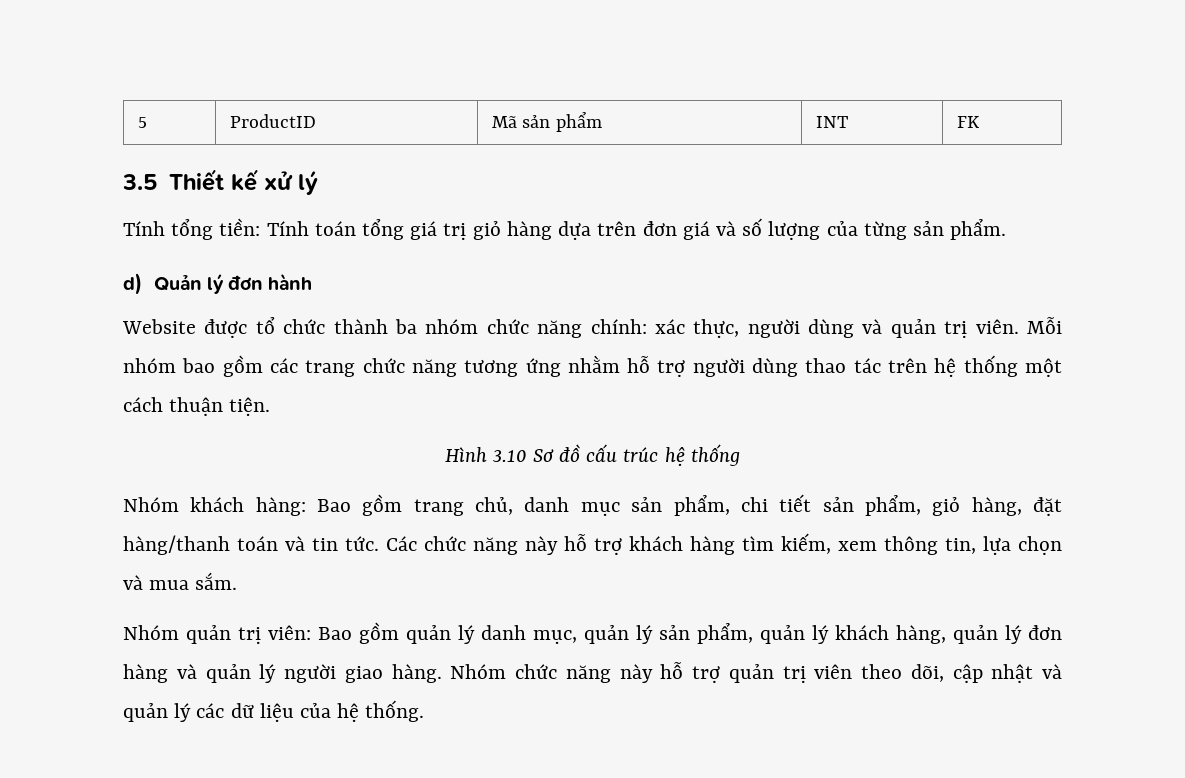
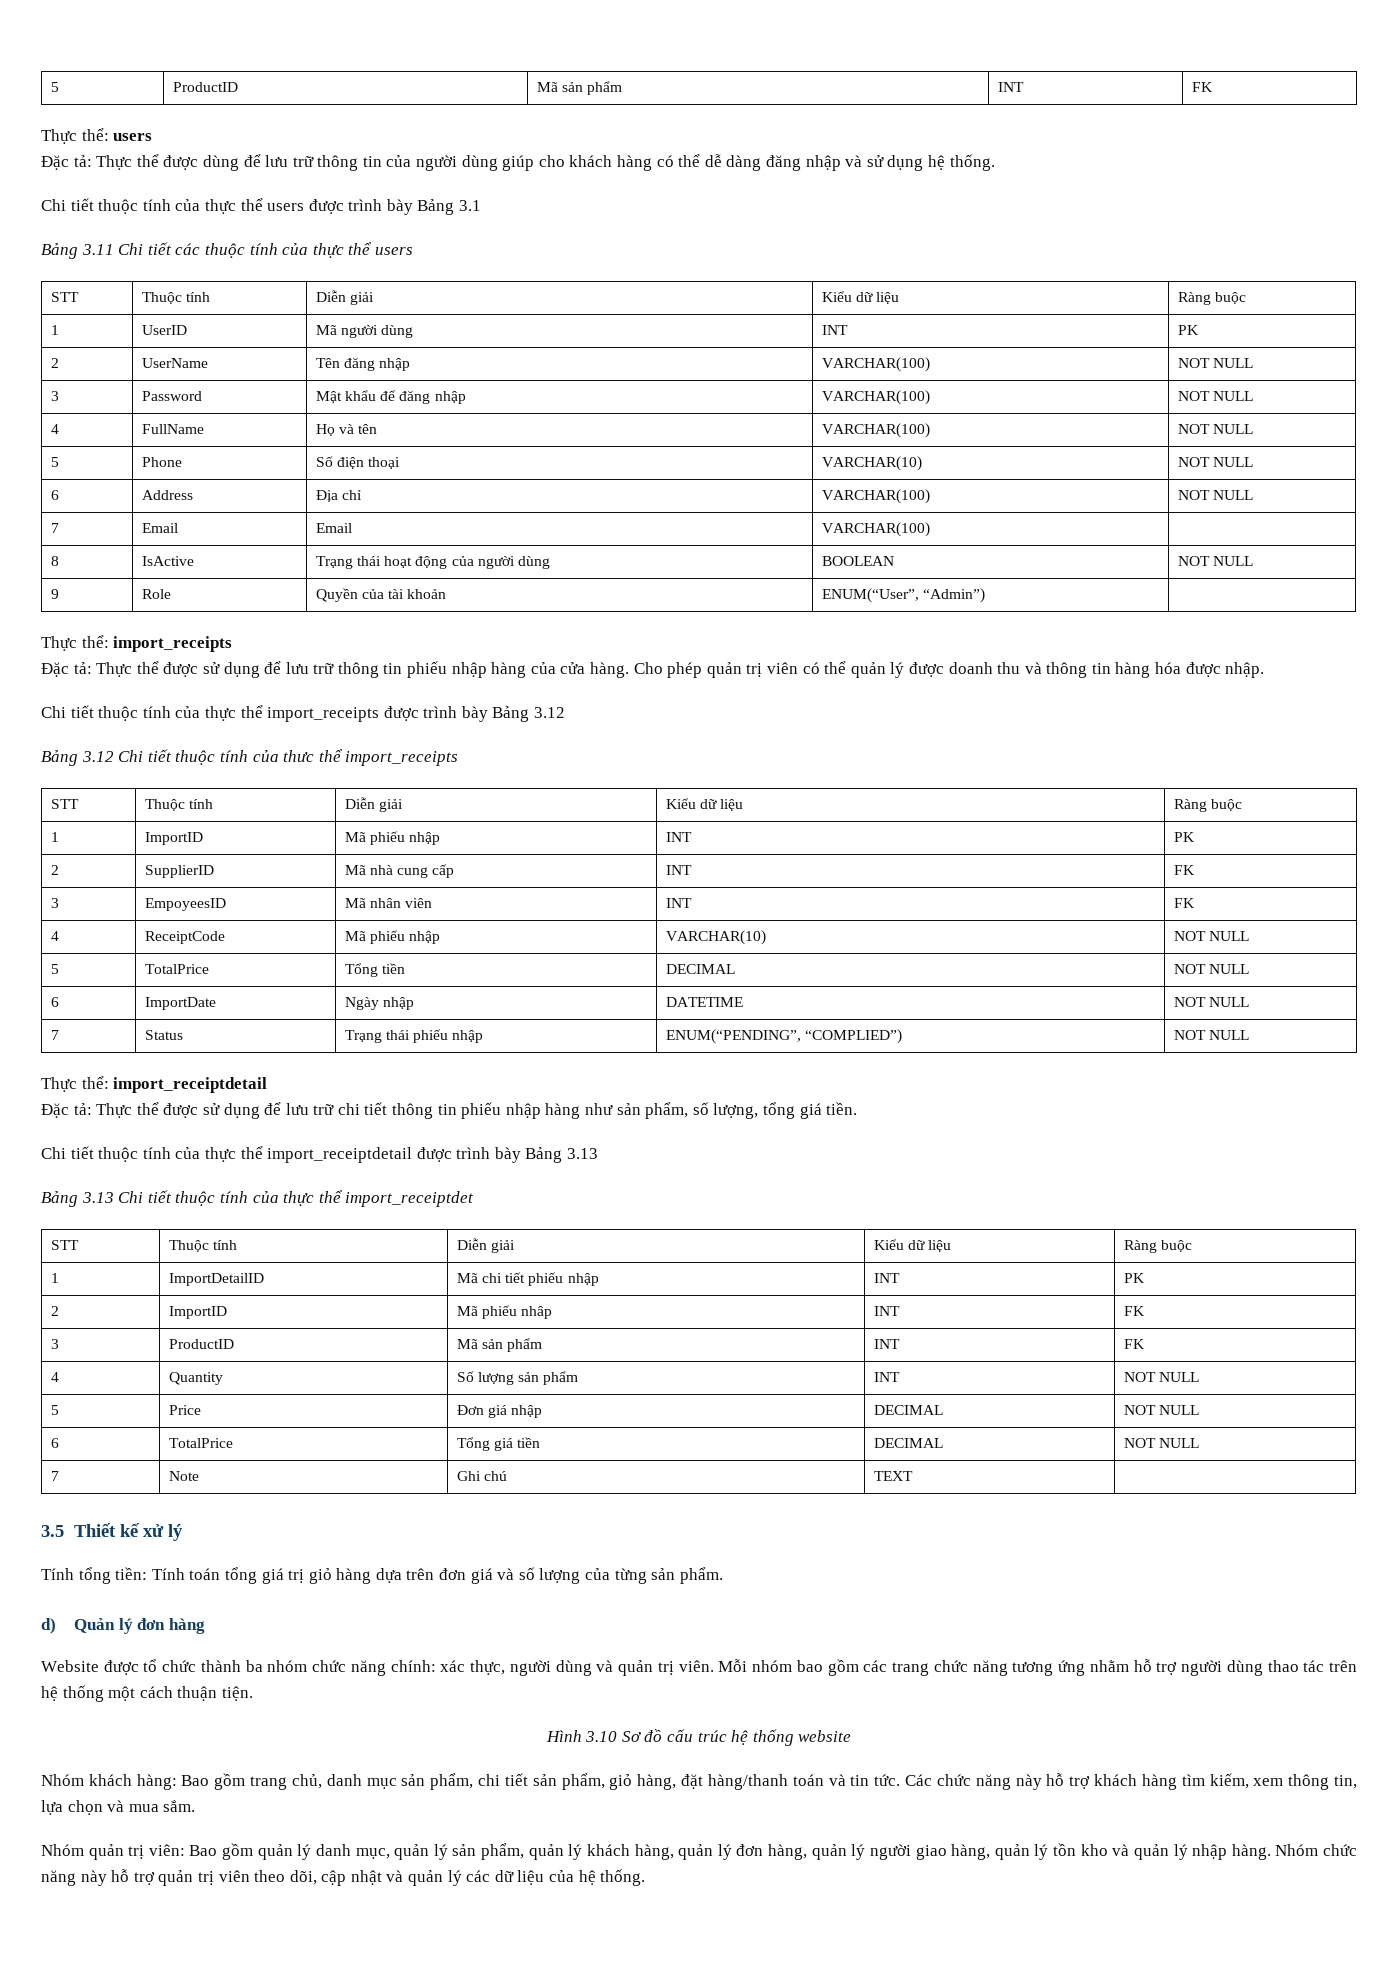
(980, 122) none -> [41,128,153,144] [41,154,995,171] [41,198,482,215] [41,242,413,259] [50,292,79,302] [141,292,211,304] [315,290,375,305] [821,291,900,304] [1177,292,1247,305] [50,325,59,335] [141,325,187,335] [315,325,414,338] [821,325,848,335] [1177,325,1199,335] [50,358,59,368] [141,358,208,368] [315,357,411,371] [821,357,930,372] [1177,358,1254,368] [50,391,59,401] [141,391,202,401] [315,390,466,404] [821,390,930,405] [1177,391,1254,401] [50,424,59,434] [141,424,204,434] [315,424,378,436] [821,423,930,438] [1177,424,1254,434] [50,457,59,467] [141,457,182,467] [315,456,401,469] [821,456,922,471] [1177,457,1254,467] [50,490,59,500] [141,490,193,500] [315,490,363,502] [821,489,930,504] [1177,490,1254,500] [50,523,59,533] [141,523,178,533] [315,523,352,533] [821,522,930,537] [50,556,59,566] [141,556,194,566] [315,556,550,569] [821,556,894,566] [1177,556,1254,566] [50,589,59,599] [141,589,171,599] [315,588,447,602] [821,588,986,603] [41,635,233,652] [41,661,1265,678] [41,705,566,722] [41,749,459,766] [50,799,79,809] [144,799,214,811] [344,797,404,812] [665,798,744,811] [1173,799,1243,812] [50,832,59,842] [144,832,203,845] [344,831,441,845] [665,832,692,842] [1173,832,1195,842] [50,865,59,875] [144,865,214,878] [344,864,455,878] [665,865,692,875] [1173,865,1195,875] [50,898,59,908] [144,898,226,911] [344,898,433,908] [665,898,692,908] [1173,898,1195,908] [50,931,59,941] [144,931,225,944] [344,930,441,944] [665,930,766,945] [1173,931,1250,941] [50,964,59,974] [144,964,209,974] [344,963,406,977] [665,964,735,974] [1173,964,1250,974] [50,997,59,1007] [144,997,216,1010] [344,997,415,1010] [665,997,743,1007] [1173,997,1250,1007] [50,1030,59,1040] [144,1030,183,1040] [344,1029,484,1043] [665,1029,903,1044] [1173,1030,1250,1040] [41,1076,268,1093] [41,1102,858,1119] [41,1146,599,1163] [41,1190,475,1207] [50,1240,79,1250] [168,1240,238,1252] [456,1238,516,1253] [873,1239,952,1252] [1123,1240,1193,1253] [50,1273,59,1283] [168,1273,264,1286] [456,1272,599,1286] [873,1273,900,1283] [1123,1273,1145,1283] [50,1306,59,1316] [168,1306,227,1319] [456,1305,553,1319] [873,1306,900,1316] [1123,1306,1145,1316] [50,1339,59,1349] [168,1339,234,1349] [456,1338,543,1352] [873,1339,900,1349] [1123,1339,1145,1349] [50,1372,59,1382] [168,1372,223,1385] [456,1371,579,1385] [873,1372,900,1382] [1123,1372,1200,1382] [50,1405,59,1415] [168,1405,201,1415] [456,1405,543,1418] [873,1405,943,1415] [1123,1405,1200,1415] [50,1438,59,1448] [168,1438,233,1448] [456,1437,541,1451] [873,1438,943,1448] [1123,1438,1200,1448] [50,1471,59,1481] [168,1471,199,1481] [456,1471,508,1481] [873,1471,913,1481] // Thực thể: users // Đặc tả: Thực thể được dùng để lưu trữ thông tin của người dùng giúp cho khách hàng có thể dễ dàng đăng nhập và sử dụng hệ thống. // Chi tiết thuộc tính của thực thể users được trình bày Bảng 3.1 // Bảng 3.11 Chi tiết các thuộc tính của thực thể users // STT | Thuộc tính | Diễn giải | Kiểu dữ liệu | Ràng buộc // 1 | UserID | Mã người dùng | INT | PK // 2 | UserName | Tên đăng nhập | VARCHAR(100) | NOT NULL // 3 | Password | Mật khẩu để đăng nhập | VARCHAR(100) | NOT NULL // 4 | FullName | Họ và tên | VARCHAR(100) | NOT NULL // 5 | Phone | Số điện thoại | VARCHAR(10) | NOT NULL // 6 | Address | Địa chỉ | VARCHAR(100) | NOT NULL // 7 | Email | Email | VARCHAR(100) | // 8 | IsActive | Trạng thái hoạt động của người dùng | BOOLEAN | NOT NULL // 9 | Role | Quyền của tài khoản | ENUM(“User”, “Admin”) | // Thực thể: import_receipts // Đặc tả: Thực thể được sử dụng để lưu trữ thông tin phiếu nhập hàng của cửa hàng. Cho phép quản trị viên có thể quản lý được doanh thu và thông tin hàng hóa được nhập. // Chi tiết thuộc tính của thực thể import_receipts được trình bày Bảng 3.12 // Bảng 3.12 Chi tiết thuộc tính của thưc thể import_receipts // STT | Thuộc tính | Diễn giải | Kiểu dữ liệu | Ràng buộc // 1 | ImportID | Mã phiếu nhập | INT | PK // 2 | SupplierID | Mã nhà cung cấp | INT | FK // 3 | EmpoyeesID | Mã nhân viên | INT | FK // 4 | ReceiptCode | Mã phiếu nhập | VARCHAR(10) | NOT NULL // 5 | TotalPrice | Tổng tiền | DECIMAL | NOT NULL // 6 | ImportDate | Ngày nhập | DATETIME | NOT NULL // 7 | Status | Trạng thái phiếu nhập | ENUM(“PENDING”, “COMPLIED”) | NOT NULL // Thực thể: import_receiptdetail // Đặc tả: Thực thể được sử dụng để lưu trữ chi tiết thông tin phiếu nhập hàng như sản phẩm, số lượng, tổng giá tiền. // Chi tiết thuộc tính của thực thể import_receiptdetail được trình bày Bảng 3.13 // Bảng 3.13 Chi tiết thuộc tính của thực thể import_receiptdet // STT | Thuộc tính | Diễn giải | Kiểu dữ liệu | Ràng buộc // 1 | ImportDetailID | Mã chi tiết phiếu nhập | INT | PK // 2 | ImportID | Mã phiếu nhâp | INT | FK // 3 | ProductID | Mã sản phẩm | INT | FK // 4 | Quantity | Số lượng sản phẩm | INT | NOT NULL // 5 | Price | Đơn giá nhập | DECIMAL | NOT NULL // 6 | TotalPrice | Tổng giá tiền | DECIMAL | NOT NULL // 7 | Note | Ghi chú | TEXT |
[268,273,313,290] hành -> [168,1618,205,1634] hàng
(740, 455) none -> [798,1730,852,1742] website
[123,664,197,683] hàng và -> [768,1844,808,1860] hàng,
(383, 674) none -> [951,1843,1228,1860] hàng, quản lý tồn kho và quản lý nhập

